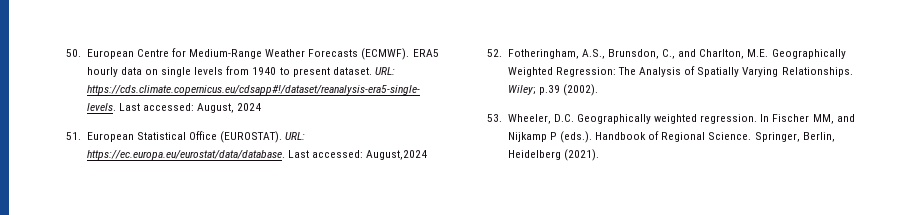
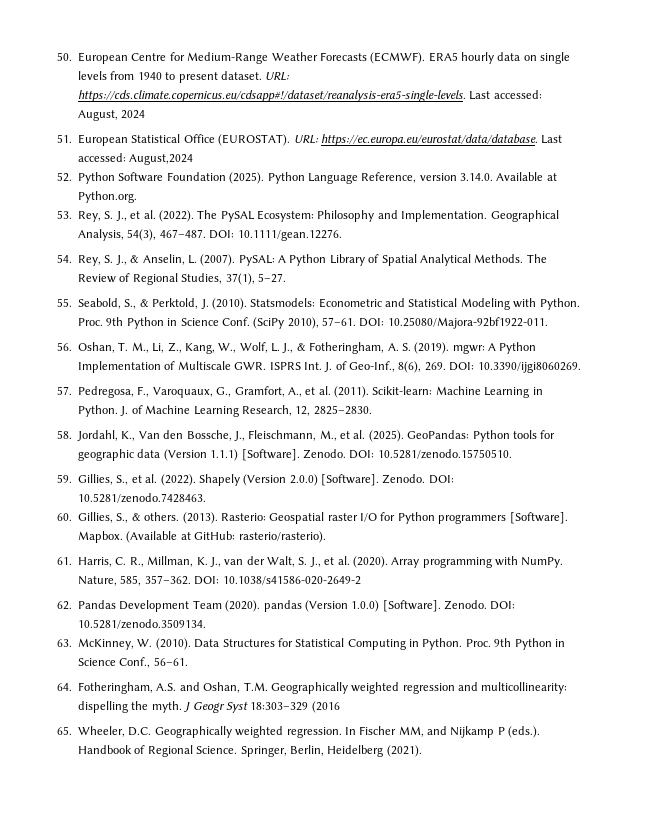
[507,49,846,59] [507,66,853,77] [507,84,598,96] [487,114,503,122] Fotheringham, A.S., Brunsdon, C., and Charlton, M.E. Geographically Weighted Regression: The Analysis of Spatially Varying Relationships. Wiley; p.39 (2002). // 53. -> [78,172,557,184] [78,191,138,203] [56,210,559,222] [78,229,342,241] [56,254,547,266] [78,273,286,285] [56,298,580,310] [78,317,548,329] [56,342,537,354] [78,361,581,373] [56,386,543,398] [78,405,372,417] [56,430,556,442] [78,449,512,461] [56,474,454,486] [78,493,207,503] [56,512,568,524] [78,531,326,543] [56,556,564,568] [78,575,361,586] [56,600,516,612] [78,619,207,629] [56,638,565,650] [78,657,188,668] [56,682,568,694] [78,701,340,713] [56,726,72,735] Python Software Foundation (2025). Python Language Reference, version 3.14.0. Available at Python.org. // 53. Rey, S. J., et al. (2022). The PySAL Ecosystem: Philosophy and Implementation. Geographical Analysis, 54(3), 467–487. DOI: 10.1111/gean.12276. // 54. Rey, S. J., & Anselin, L. (2007). PySAL: A Python Library of Spatial Analytical Methods. The Review of Regional Studies, 37(1), 5–27. // 55. Seabold, S., & Perktold, J. (2010). Statsmodels: Econometric and Statistical Modeling with Python. Proc. 9th Python in Science Conf. (SciPy 2010), 57–61. DOI: 10.25080/Majora-92bf1922-011. // 56. Oshan, T. M., Li, Z., Kang, W., Wolf, L. J., & Fotheringham, A. S. (2019). mgwr: A Python Implementation of Multiscale GWR. ISPRS Int. J. of Geo-Inf., 8(6), 269. DOI: 10.3390/ijgi8060269. // 57. Pedregosa, F., Varoquaux, G., Gramfort, A., et al. (2011). Scikit-learn: Machine Learning in Python. J. of Machine Learning Research, 12, 2825–2830. // 58. Jordahl, K., Van den Bossche, J., Fleischmann, M., et al. (2025). GeoPandas: Python tools for geographic data (Version 1.1.1) [Software]. Zenodo. DOI: 10.5281/zenodo.15750510. // 59. Gillies, S., et al. (2022). Shapely (Version 2.0.0) [Software]. Zenodo. DOI: 10.5281/zenodo.7428463. // 60. Gillies, S., & others. (2013). Rasterio: Geospatial raster I/O for Python programmers [Software]. Mapbox. (Available at GitHub: rasterio/rasterio). // 61. Harris, C. R., Millman, K. J., van der Walt, S. J., et al. (2020). Array programming with NumPy. Nature, 585, 357–362. DOI: 10.1038/s41586-020-2649-2 // 62. Pandas Development Team (2020). pandas (Version 1.0.0) [Software]. Zenodo. DOI: 10.5281/zenodo.3509134. // 63. McKinney, W. (2010). Data Structures for Statistical Computing in Python. Proc. 9th Python in Science Conf., 56–61. // 64. Fotheringham, A.S. and Oshan, T.M. Geographically weighted regression and multicollinearity: dispelling the myth. J Geogr Syst 18:303–329 (2016 // 65.

